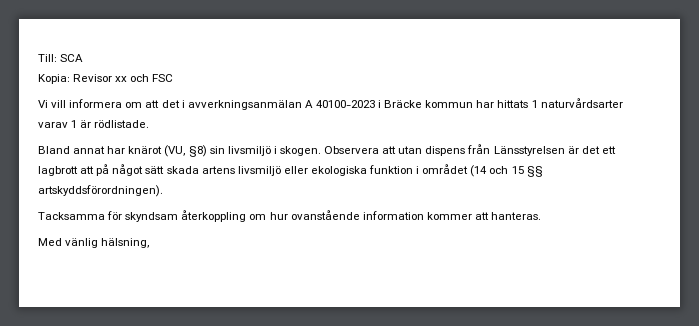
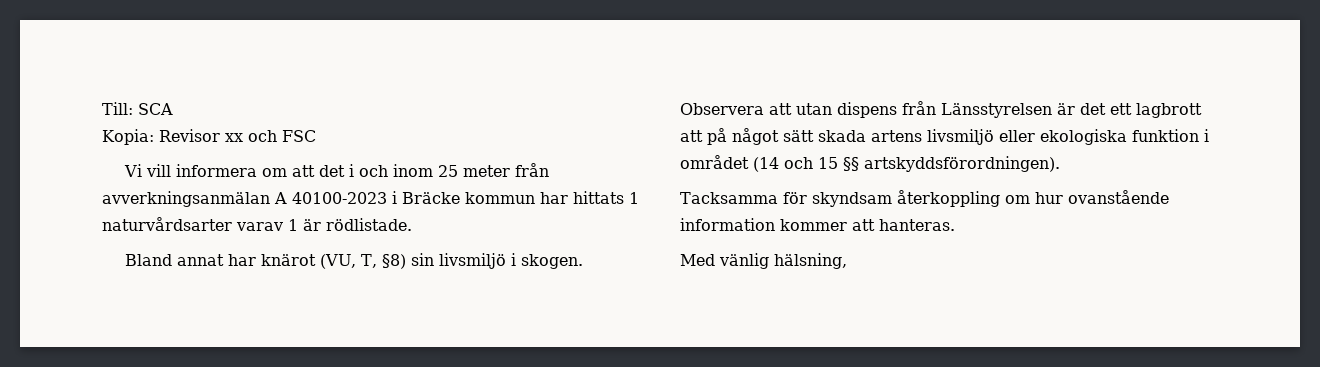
(185, 104) none -> [359,163,550,177] och inom 25 meter från
(186, 151) none -> [361,254,378,268] T,

